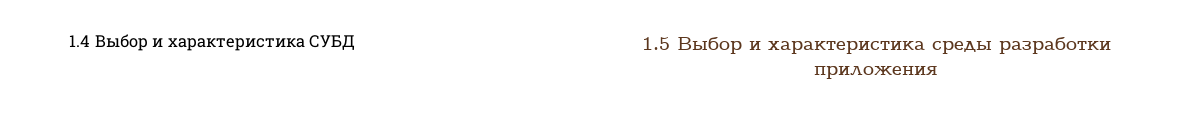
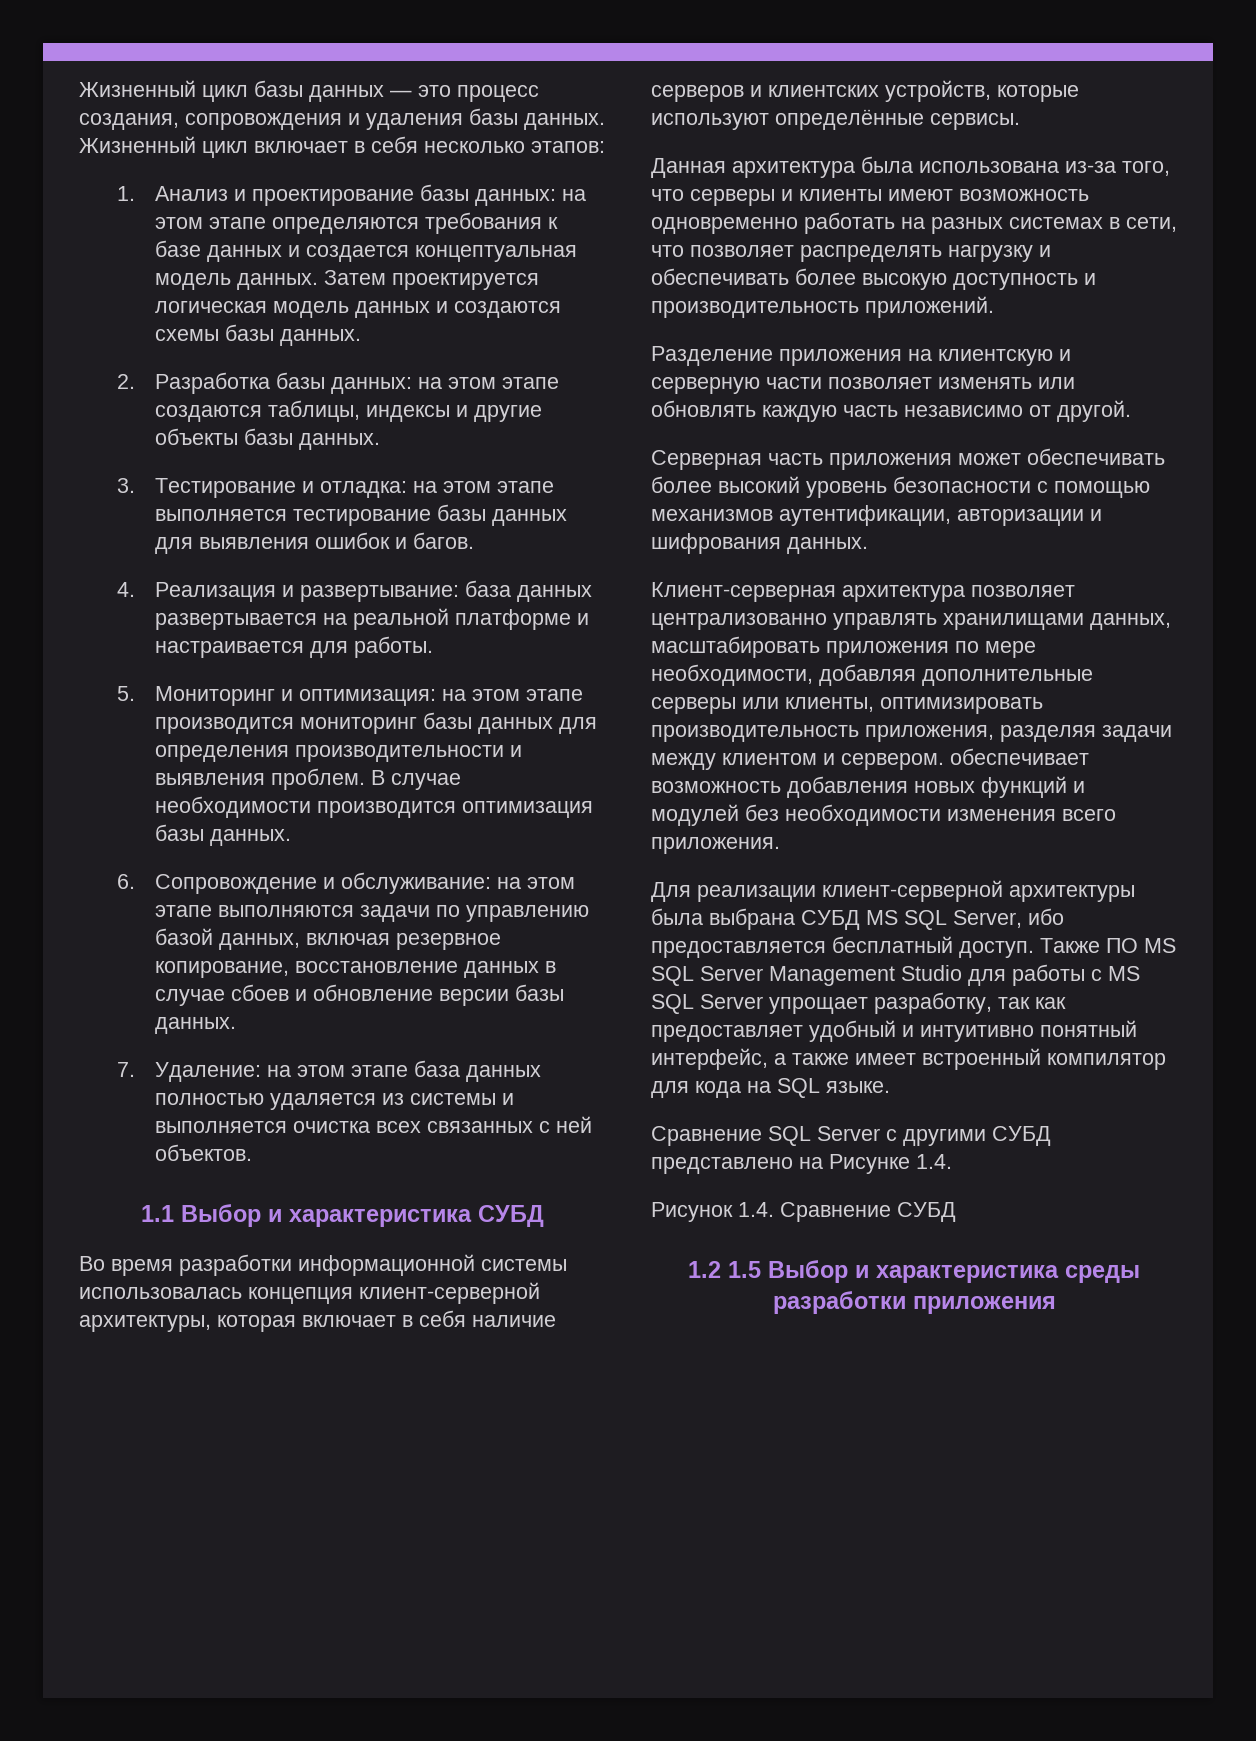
[69,34,356,51] 1.4 Выбор и характеристика СУБД // -> [79,80,539,102] [79,108,605,130] [79,136,605,158] [116,184,586,206] [154,212,558,234] [154,240,577,262] [154,270,539,290] [154,301,561,318] [154,324,361,346] [116,372,559,394] [154,400,542,422] [154,428,380,450] [116,478,554,498] [154,504,567,526] [154,532,474,554] [116,580,592,602] [154,608,589,630] [154,636,433,658] [116,686,583,706] [154,712,597,734] [154,745,522,762] [154,768,461,790] [154,796,593,818] [154,824,291,846] [116,872,575,894] [154,905,589,922] [154,928,501,950] [154,961,556,978] [154,984,564,1006] [154,1017,236,1034] [116,1060,541,1082] [154,1093,514,1110] [154,1116,592,1133] [154,1144,252,1161] [140,1204,544,1227] [79,1254,567,1276] [79,1282,540,1304] [79,1310,556,1332] [651,80,1079,102] [651,109,1020,130] [651,156,1170,178] [651,189,1089,206] [651,212,1177,234] [651,245,1051,262] [651,268,1096,290] [651,296,994,318] [651,346,1071,366] [651,377,1075,394] [651,400,1131,422] [651,448,1165,470] [651,476,1150,498] [651,505,1102,526] [651,533,868,554] [651,582,1075,602] [651,613,1171,630] [651,636,1036,658] [651,664,1093,686] [651,697,1043,714] [651,725,1172,742] [651,748,1089,770] [651,776,1085,798] [651,804,1116,826] [651,837,780,854] [651,880,1135,902] [651,908,1064,930] [651,936,1176,958] [651,964,1140,986] [651,992,1066,1014] [651,1020,1137,1042] [651,1048,1166,1070] [651,1078,890,1098] [651,1126,1051,1146] [651,1154,952,1174] [651,1202,956,1222] [688,1261,721,1278] Жизненный цикл базы данных — это процесс создания, сопровождения и удаления базы данных. Жизненный цикл включает в себя несколько этапов: // 1. Анализ и проектирование базы данных: на этом этапе определяются требования к базе данных и создается концептуальная модель данных. Затем проектируется логическая модель данных и создаются схемы базы данных. // 2. Разработка базы данных: на этом этапе создаются таблицы, индексы и другие объекты базы данных. // 3. Тестирование и отладка: на этом этапе выполняется тестирование базы данных для выявления ошибок и багов. // 4. Реализация и развертывание: база данных развертывается на реальной платформе и настраивается для работы. // 5. Мониторинг и оптимизация: на этом этапе производится мониторинг базы данных для определения производительности и выявления проблем. В случае необходимости производится оптимизация базы данных. // 6. Сопровождение и обслуживание: на этом этапе выполняются задачи по управлению базой данных, включая резервное копирование, восстановление данных в случае сбоев и обновление версии базы данных. // 7. Удаление: на этом этапе база данных полностью удаляется из системы и выполняется очистка всех связанных с ней объектов. // 1.1 Выбор и характеристика СУБД // Во время разработки информационной системы использовалась концепция клиент-серверной архитектуры, которая включает в себя наличие серверов и клиентских устройств, которые используют определённые сервисы. // Данная архитектура была использована из-за того, что серверы и клиенты имеют возможность одновременно работать на разных системах в сети, что позволяет распределять нагрузку и обеспечивать более высокую доступность и производительность приложений. // Разделение приложения на клиентскую и серверную части позволяет изменять или обновлять каждую часть независимо от другой. // Серверная часть приложения может обеспечивать более высокий уровень безопасности с помощью механизмов аутентификации, авторизации и шифрования данных. // Клиент-серверная архитектура позволяет централизованно управлять хранилищами данных, масштабировать приложения по мере необходимости, добавляя дополнительные серверы или клиенты, оптимизировать производительность приложения, разделяя задачи между клиентом и сервером. обеспечивает возможность добавления новых функций и модулей без необходимости изменения всего приложения. // Для реализации клиент-серверной архитектуры была выбрана СУБД MS SQL Server, ибо предоставляется бесплатный доступ. Также ПО MS SQL Server Management Studio для работы с MS SQL Server упрощает разработку, так как предоставляет удобный и интуитивно понятный интерфейс, а также имеет встроенный компилятор для кода на SQL языке. // Сравнение SQL Server с другими СУБД представлено на Рисунке 1.4. // Рисунок 1.4. Сравнение СУБД // 1.2

